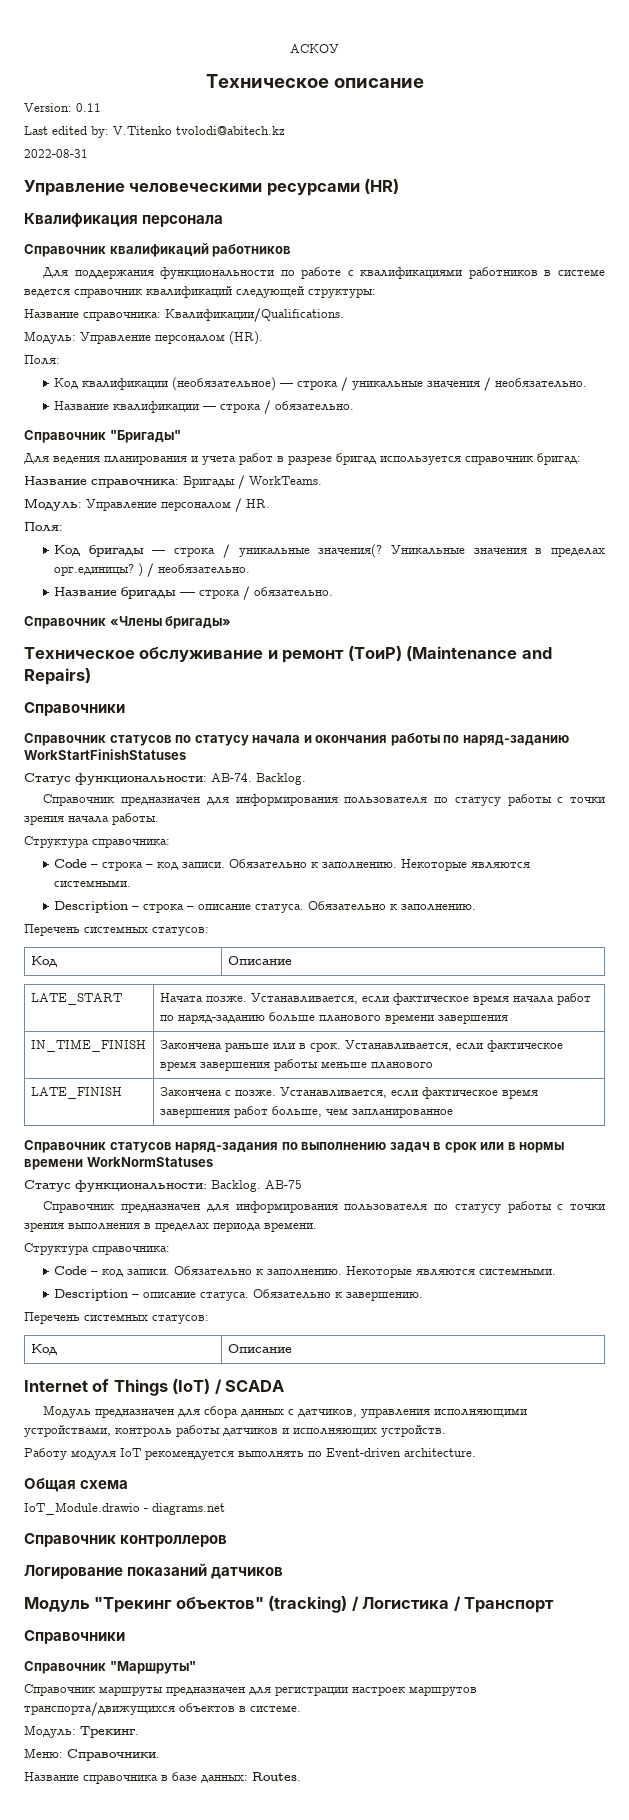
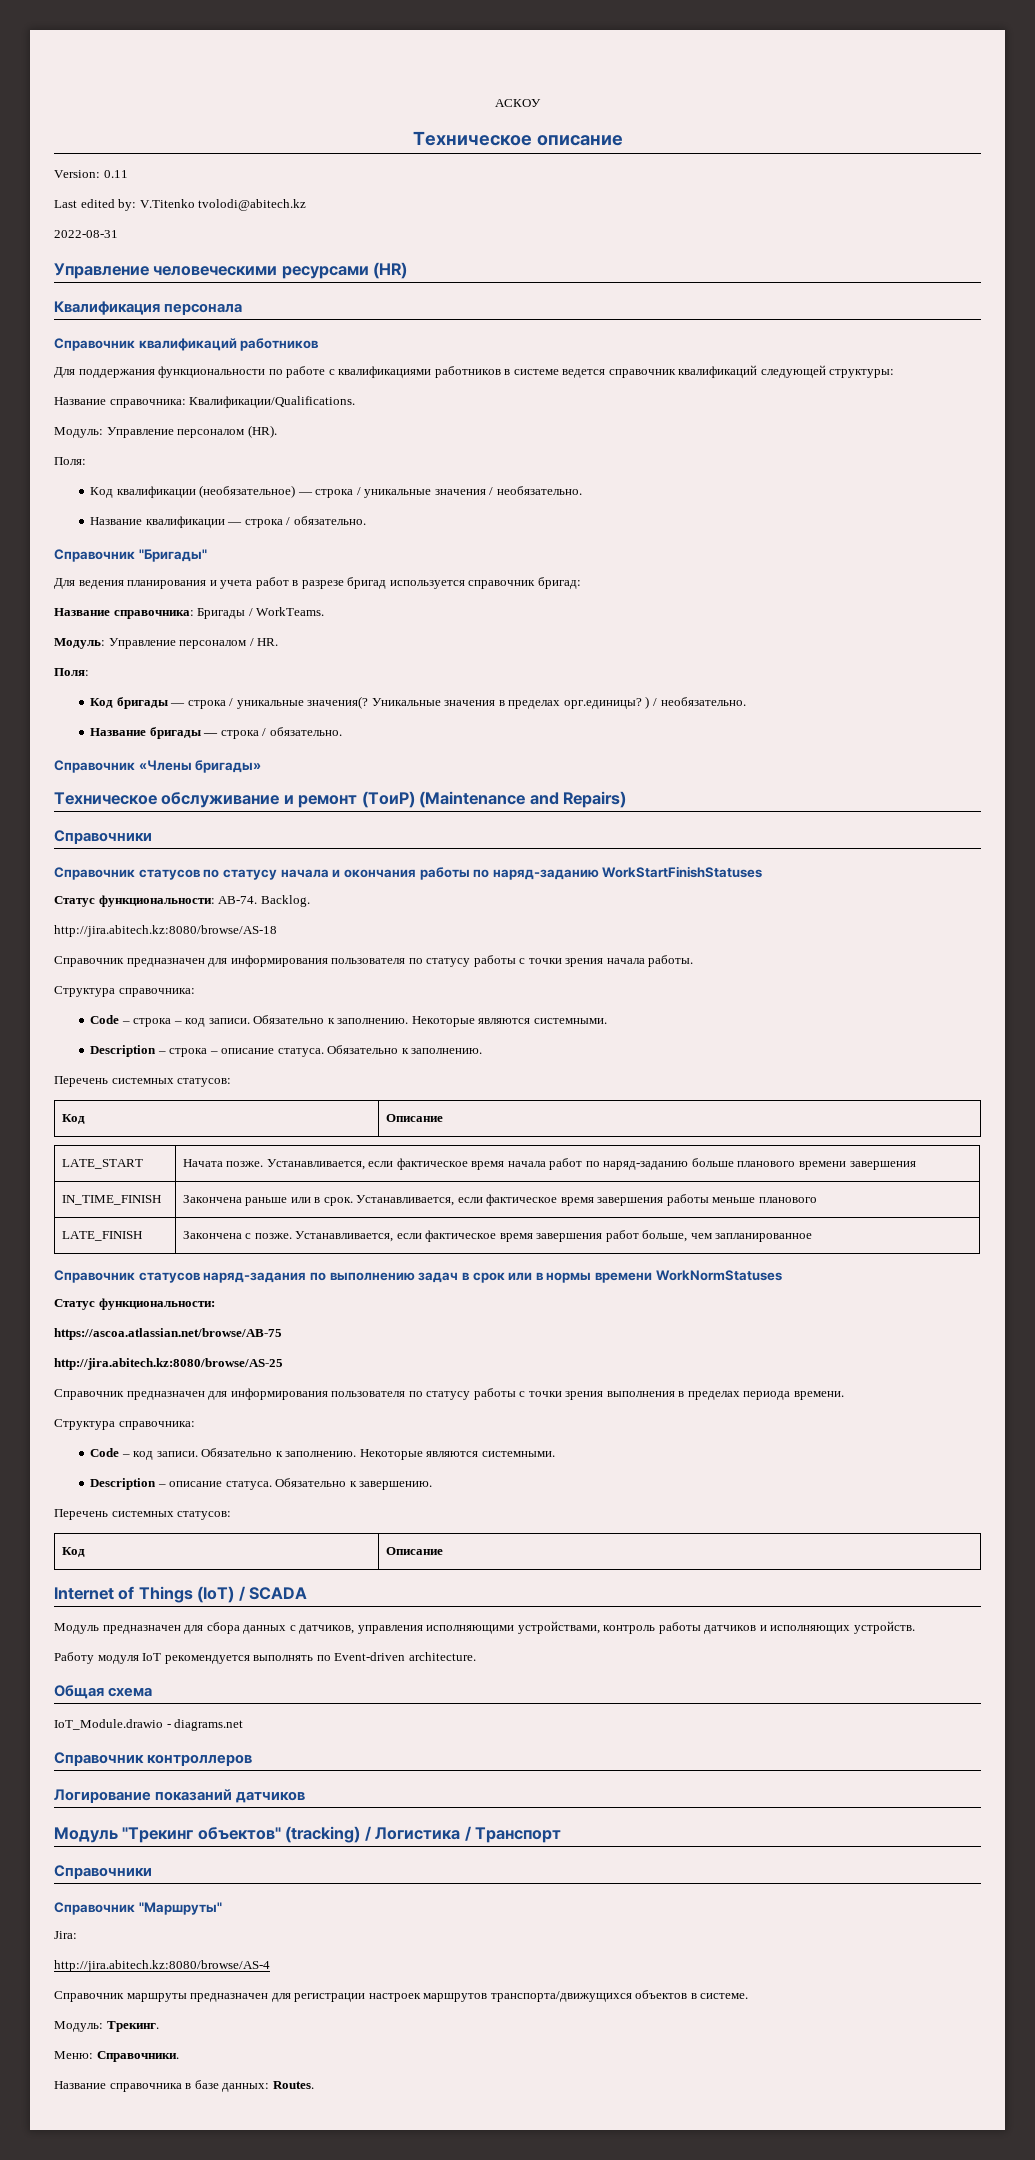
(306, 779) none -> [54,925,277,937] // http://jira.abitech.kz:8080/browse/AS-18
[211,1180,302,1192] Backlog. AB-75 -> [54,1328,282,1340] [54,1358,283,1370] // https://ascoa.atlassian.net/browse/AB-75 // http://jira.abitech.kz:8080/browse/AS-25
(196, 1667) none -> [54,1931,77,1939] [54,1960,270,1972] // Jira: // http://jira.abitech.kz:8080/browse/AS-4

